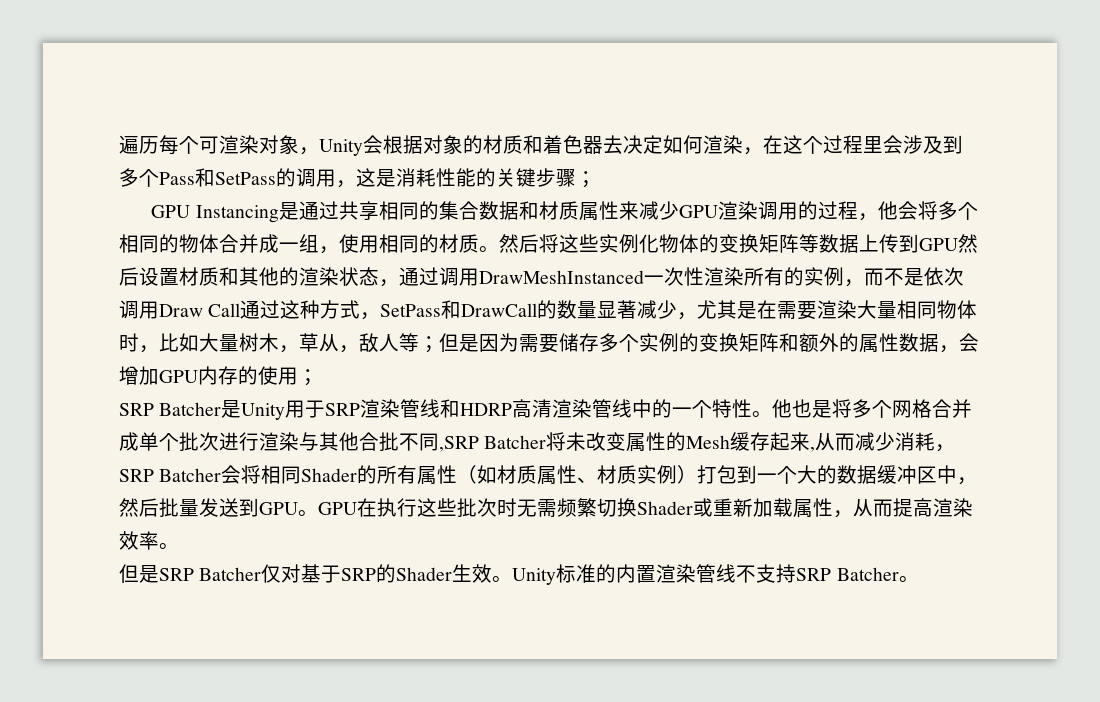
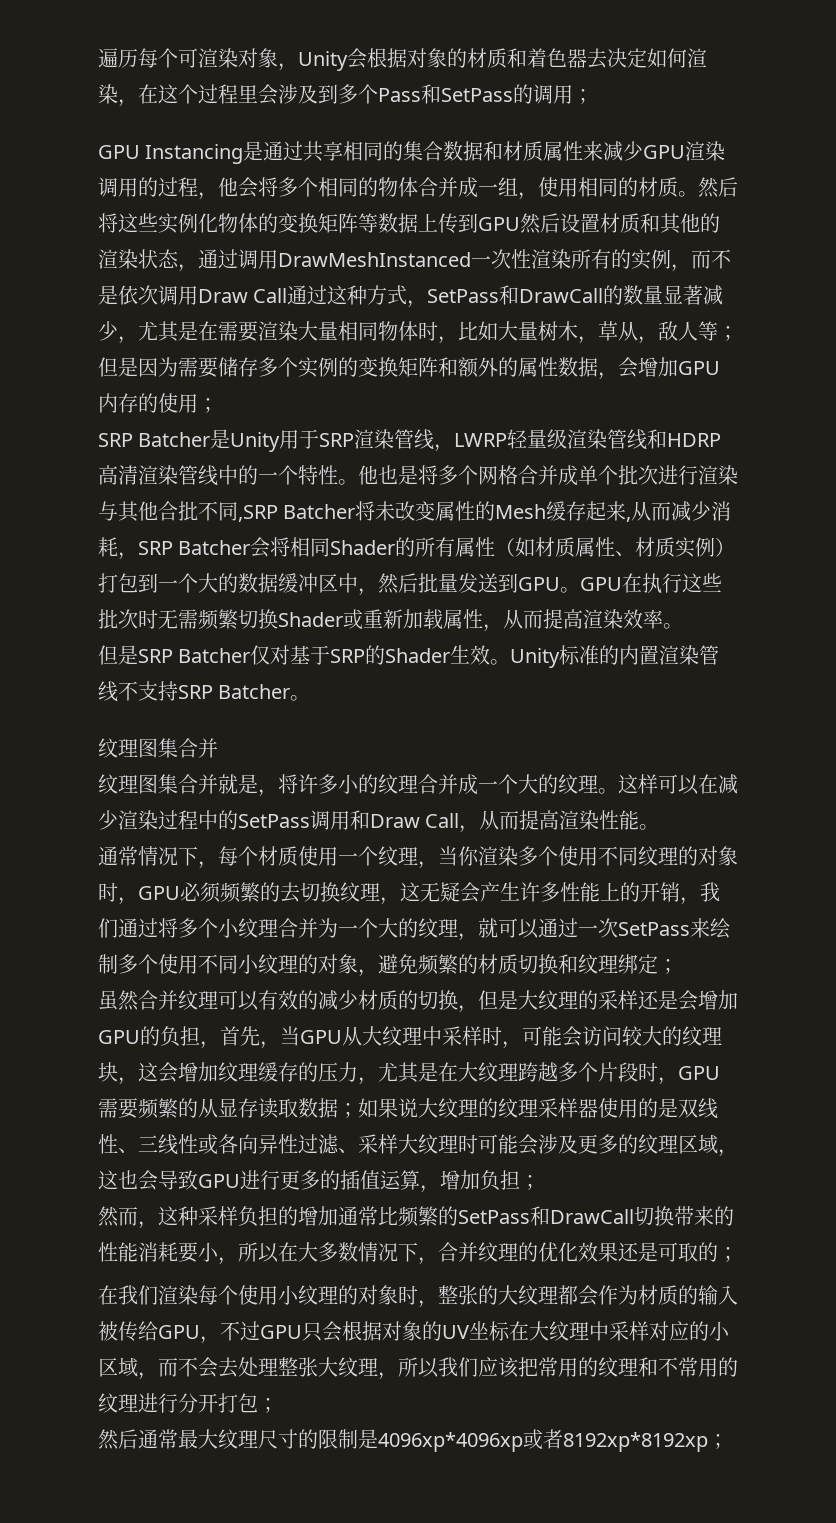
[336,168,576,188] ，这是消耗性能的关键步骤 -> (573, 94) none
(441, 408) none -> [434,429,648,452] ，LWRP轻量级渲染管线
(919, 579) none -> [98,738,218,758] [98,774,738,797] [98,810,660,833] [98,846,738,869] [98,882,720,905] [98,918,730,941] [98,954,678,977] [98,990,738,1013] [98,1026,722,1049] [98,1062,720,1085] [98,1098,718,1119] [98,1134,738,1157] [98,1170,540,1193] [98,1206,734,1229] [98,1242,738,1265] [98,1285,738,1308] [98,1321,730,1344] [98,1357,738,1380] [98,1393,278,1413] [98,1429,728,1452] // 纹理图集合并 // 纹理图集合并就是，将许多小的纹理合并成一个大的纹理。这样可以在减少渲染过程中的SetPass调用和Draw Call，从而提高渲染性能。 // 通常情况下，每个材质使用一个纹理，当你渲染多个使用不同纹理的对象时，GPU必须频繁的去切换纹理，这无疑会产生许多性能上的开销，我们通过将多个小纹理合并为一个大的纹理，就可以通过一次SetPass来绘制多个使用不同小纹理的对象，避免频繁的材质切换和纹理绑定； // 虽然合并纹理可以有效的减少材质的切换，但是大纹理的采样还是会增加GPU的负担，首先，当GPU从大纹理中采样时，可能会访问较大的纹理块，这会增加纹理缓存的压力，尤其是在大纹理跨越多个片段时，GPU需要频繁的从显存读取数据；如果说大纹理的纹理采样器使用的是双线性、三线性或各向异性过滤、采样大纹理时可能会涉及更多的纹理区域，这也会导致GPU进行更多的插值运算，增加负担； // 然而，这种采样负担的增加通常比频繁的SetPass和DrawCall切换带来的性能消耗要小，所以在大多数情况下，合并纹理的优化效果还是可取的； // 在我们渲染每个使用小纹理的对象时，整张的大纹理都会作为材质的输入被传给GPU，不过GPU只会根据对象的UV坐标在大纹理中采样对应的小区域，而不会去处理整张大纹理，所以我们应该把常用的纹理和不常用的纹理进行分开打包； // 然后通常最大纹理尺寸的限制是4096xp*4096xp或者8192xp*8192xp；

